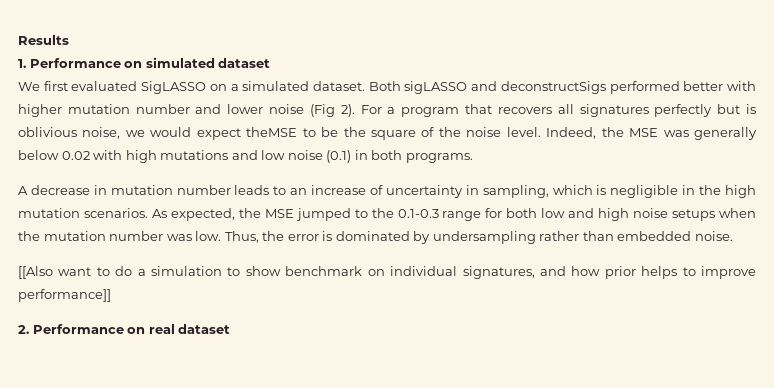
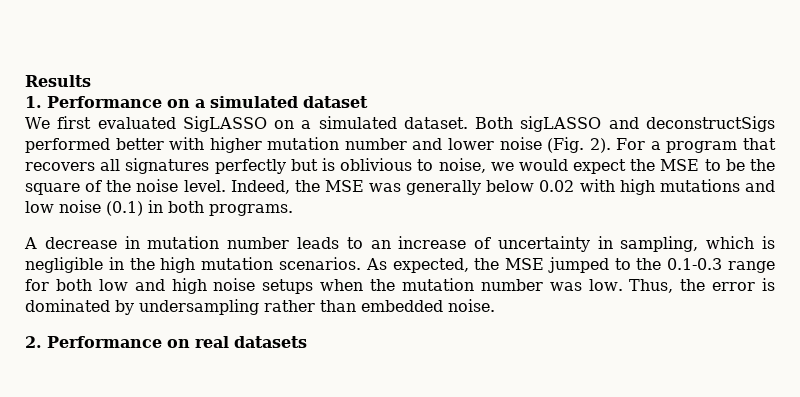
(143, 64) none -> [195,99,205,108] a
[309,104,335,117] (Fig -> [547,137,585,153] (Fig.
(77, 132) none -> [417,159,434,171] to
[246,127,298,137] theMSE -> [630,159,700,171] the MSE
[18,266,756,279] [18,289,111,302] // [[Also want to do a simulation to show benchmark on individual signatures, and how prior helps to improve performance]] -> (495, 305) none
[178,324,231,334] dataset -> [234,336,307,348] datasets

